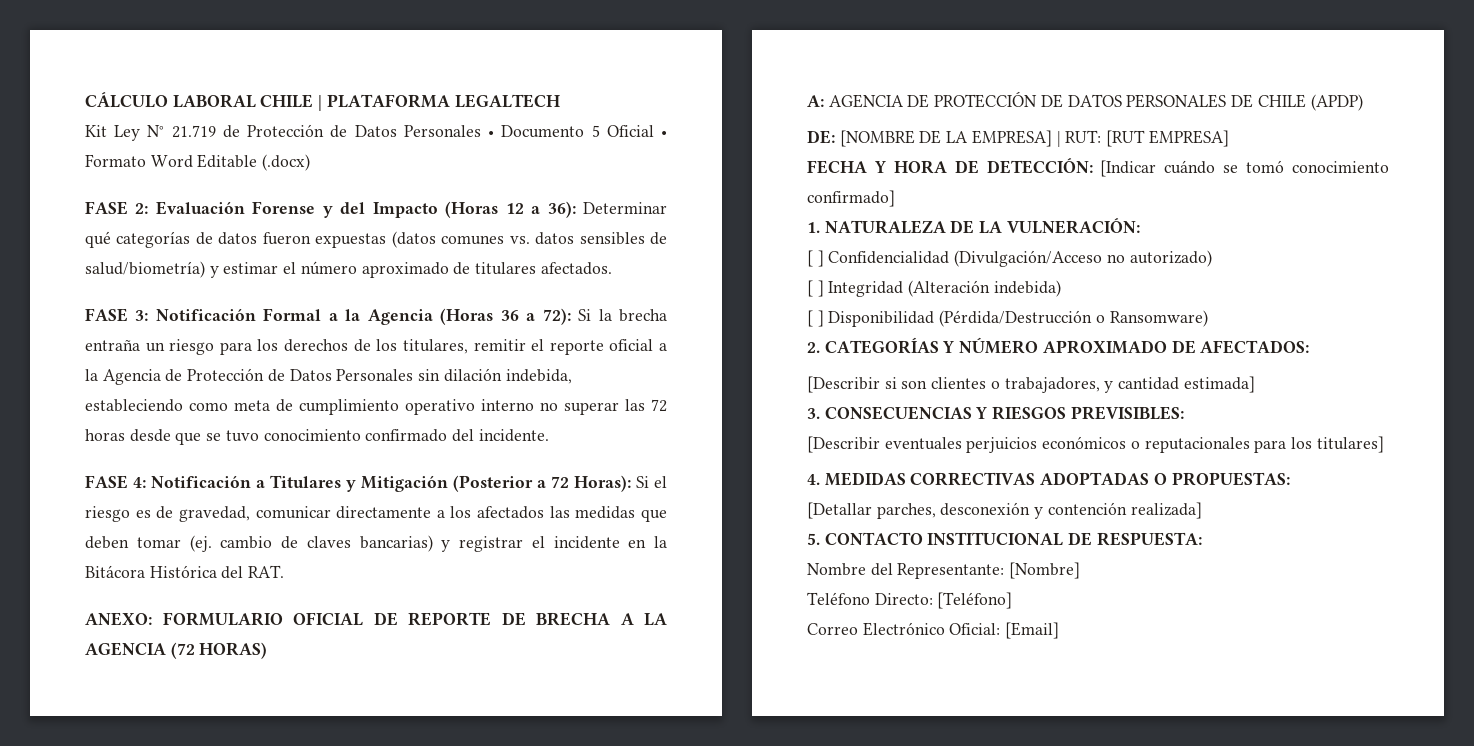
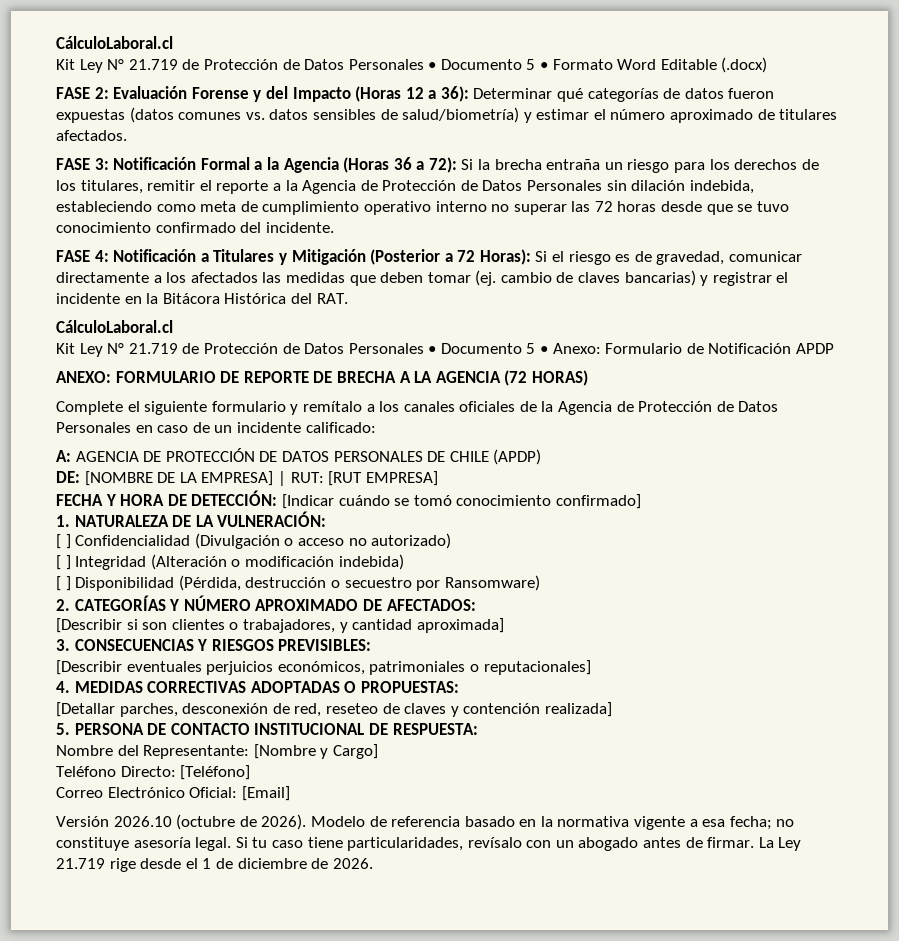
[85,91,560,111] CÁLCULO LABORAL CHILE | PLATAFORMA LEGALTECH -> [56,36,173,49] CálculoLaboral.cl
[606,125,654,137] Oficial -> (536, 64) none
[609,339,654,351] oficial -> (269, 187) none
(285, 571) none -> [56,320,173,333] [56,343,835,357] // CálculoLaboral.cl // Kit Ley N° 21.719 de Protección de Datos Personales • Documento 5 • Anexo: Formulario de Notificación APDP
[293,612,363,626] OFICIAL -> (216, 377) none
(268, 650) none -> [56,401,779,415] [56,422,376,433] // Complete el siguiente formulario y remítalo a los canales oficiales de la Agencia de Protección de Datos Personales en caso de un incidente calificado:
[954,250,1103,267] (Divulgación/Acceso -> [194,533,344,549] (Divulgación o acceso
(991, 288) none -> [231,556,334,567] o modificación
[939,310,1105,327] (Pérdida/Destrucción o -> [178,575,441,591] (Pérdida, destrucción o secuestro por
[1183,376,1255,393] estimada] -> [416,618,504,633] aproximada]
[1042,436,1384,453] económicos o reputacionales para los titulares] -> [277,660,591,675] económicos, patrimoniales o reputacionales]
(1031, 509) none -> [272,703,447,717] de red, reseteo de claves
(820, 539) none -> [74,723,167,735] PERSONA DE
[1009,562,1081,579] [Nombre] -> [253,744,378,759] [Nombre y Cargo]
(1060, 630) none -> [56,814,795,830] [56,837,802,851] [56,858,373,872] // Versión 2026.10 (octubre de 2026). Modelo de referencia basado en la normativa vigente a esa fecha; no constituye asesoría legal. Si tu caso tiene particularidades, revísalo con un abogado antes de firmar. La Ley 21.719 rige desde el 1 de diciembre de 2026.

